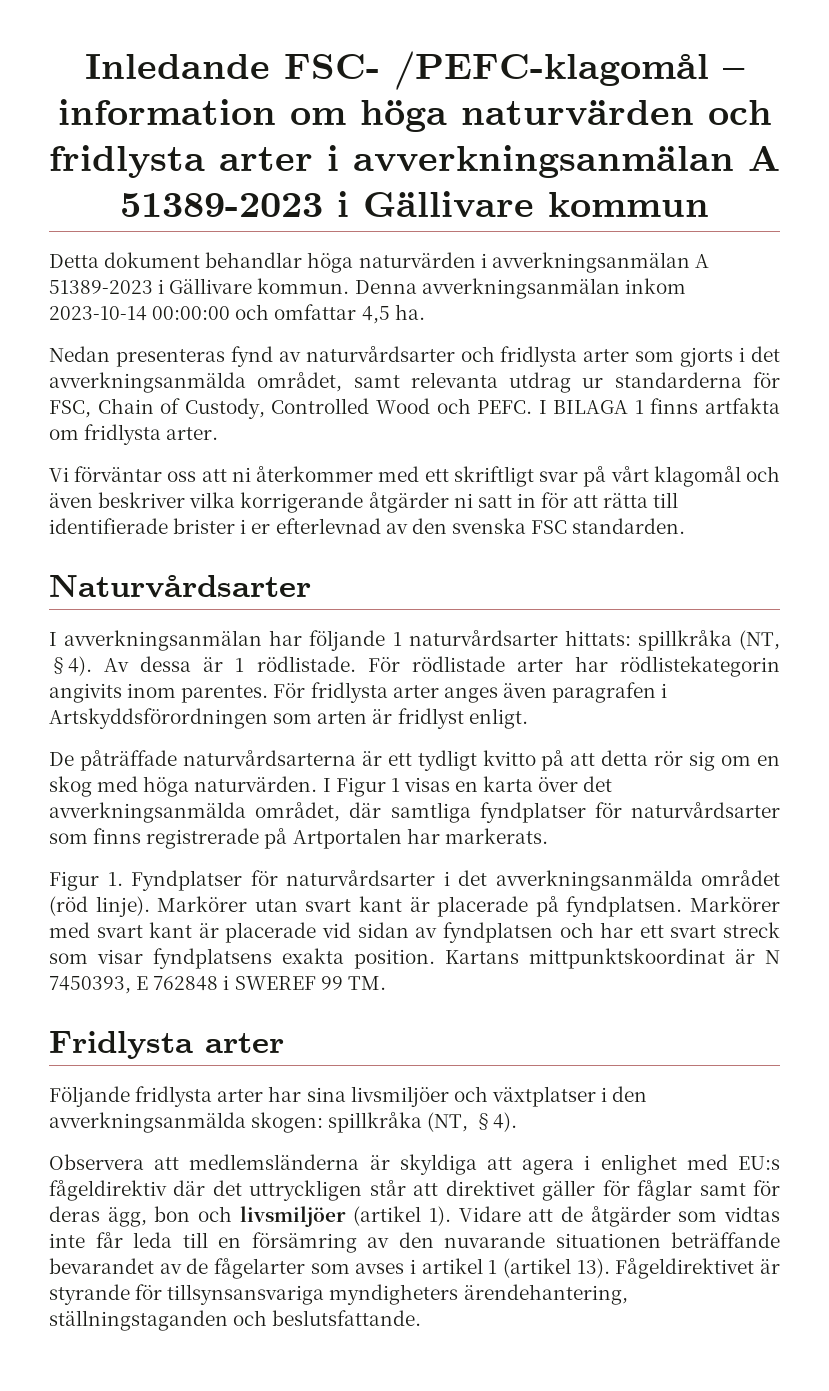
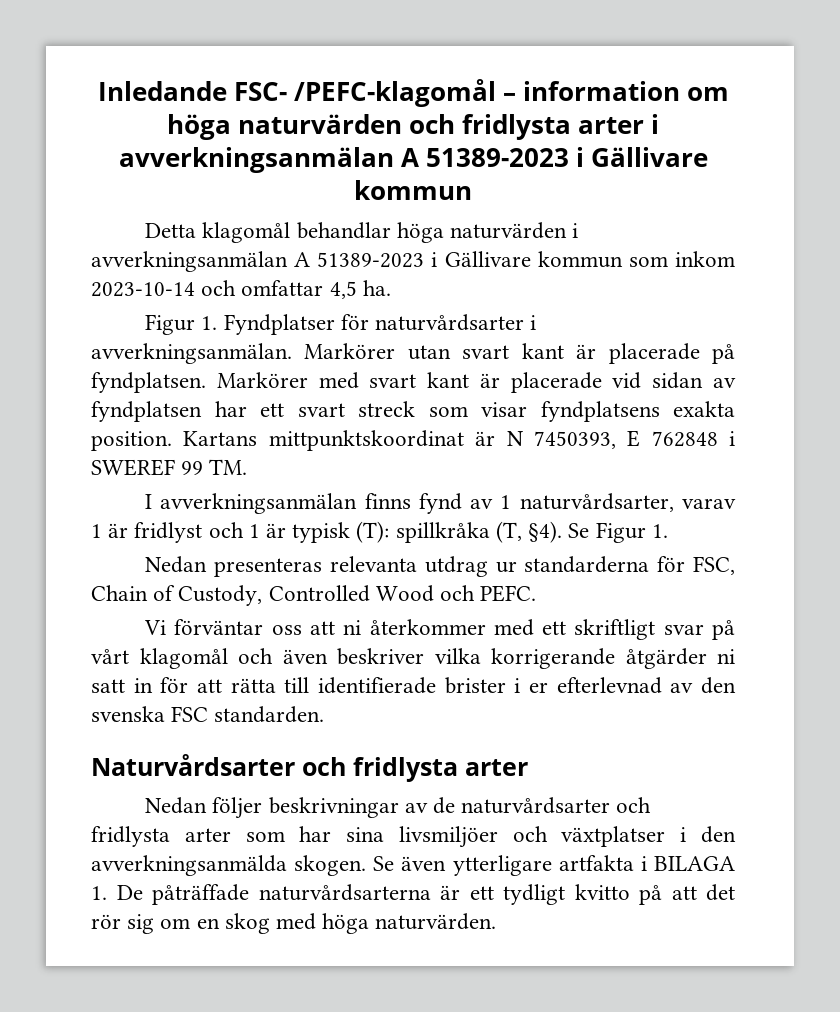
[104,252,201,268] dokument -> [202,222,291,243] klagomål
[257,278,620,299] kommun. Denna avverkningsanmälan -> [537,251,668,268] kommun som
[152,306,231,320] 00:00:00 -> (195, 289) none
[49,346,780,367] [49,372,400,393] Nedan presenteras fynd av naturvårdsarter och fridlysta arter som gjorts i det avverkningsanmälda området, samt -> [145,314,537,335] [91,343,736,364] [91,372,737,393] [91,401,735,422] [91,430,735,451] [91,459,248,476] [145,493,736,514] [91,521,668,543] [145,556,323,577] Figur 1. Fyndplatser för naturvårdsarter i avverkningsanmälan. Markörer utan svart kant är placerade på fyndplatsen. Markörer med svart kant är placerade vid sidan av fyndplatsen har ett svart streck som visar fyndplatsens exakta position. Kartans mittpunktskoordinat är N 7450393, E 762848 i SWEREF 99 TM. // I avverkningsanmälan finns fynd av 1 naturvårdsarter, varav 1 är fridlyst och 1 är typisk (T): spillkråka (T, §4). Se Figur 1. // Nedan presenteras
[538,398,781,414] [49,424,219,445] I BILAGA 1 finns artfakta om fridlysta arter. -> (537, 593) none
[49,630,780,651] [49,656,781,677] [49,682,668,703] [49,708,528,729] // I avverkningsanmälan har följande 1 naturvårdsarter hittats: spillkråka (NT, §4). Av dessa är 1 rödlistade. För rödlistade arter har rödlistekategorin angivits inom parentes. För fridlysta arter anges även paragrafen i Artskyddsförordningen som arten är fridlyst enligt. // -> [302,757,528,782] [145,797,652,819] [91,826,736,848] [91,855,735,876] [91,886,107,900] och fridlysta arter // Nedan följer beskrivningar av de naturvårdsarter och fridlysta arter som har sina livsmiljöer och växtplatser i den avverkningsanmälda skogen. Se även ytterligare artfakta i BILAGA 1.
[601,750,649,766] detta -> [706,884,735,901] det
[322,776,613,797] [49,802,780,823] [49,828,548,849] [49,870,780,891] [49,896,781,917] [49,922,780,943] [49,948,780,969] [49,975,386,994] [49,1031,284,1059] [49,1086,648,1107] [49,1112,517,1133] [49,1154,781,1175] [49,1180,780,1201] [49,1206,780,1227] [49,1232,780,1253] [49,1258,781,1279] [49,1284,628,1305] [49,1310,422,1331] I Figur 1 visas en karta över det avverkningsanmälda området, där samtliga fyndplatser för naturvårdsarter som finns registrerade på Artportalen har markerats. // Figur 1. Fyndplatser för naturvårdsarter i det avverkningsanmälda området (röd linje). Markörer utan svart kant är placerade på fyndplatsen. Markörer med svart kant är placerade vid sidan av fyndplatsen och har ett svart streck som visar fyndplatsens exakta position. Kartans mittpunktskoordinat är N 7450393, E 762848 i SWEREF 99 TM. // Fridlysta arter // Följande fridlysta arter har sina livsmiljöer och växtplatser i den avverkningsanmälda skogen: spillkråka (NT, §4). // Observera att medlemsländerna är skyldiga att agera i enlighet med EU:s fågeldirektiv där det uttryckligen står att direktivet gäller för fåglar samt för deras ägg, bon och livsmiljöer (artikel 1). Vidare att de åtgärder som vidtas inte får leda till en försämring av den nuvarande situationen beträffande bevarandet av de fågelarter som avses i artikel 1 (artikel 13). Fågeldirektivet är styrande för tillsynsansvariga myndigheters ärendehantering, ställningstaganden och beslutsfattande. -> (497, 921) none

